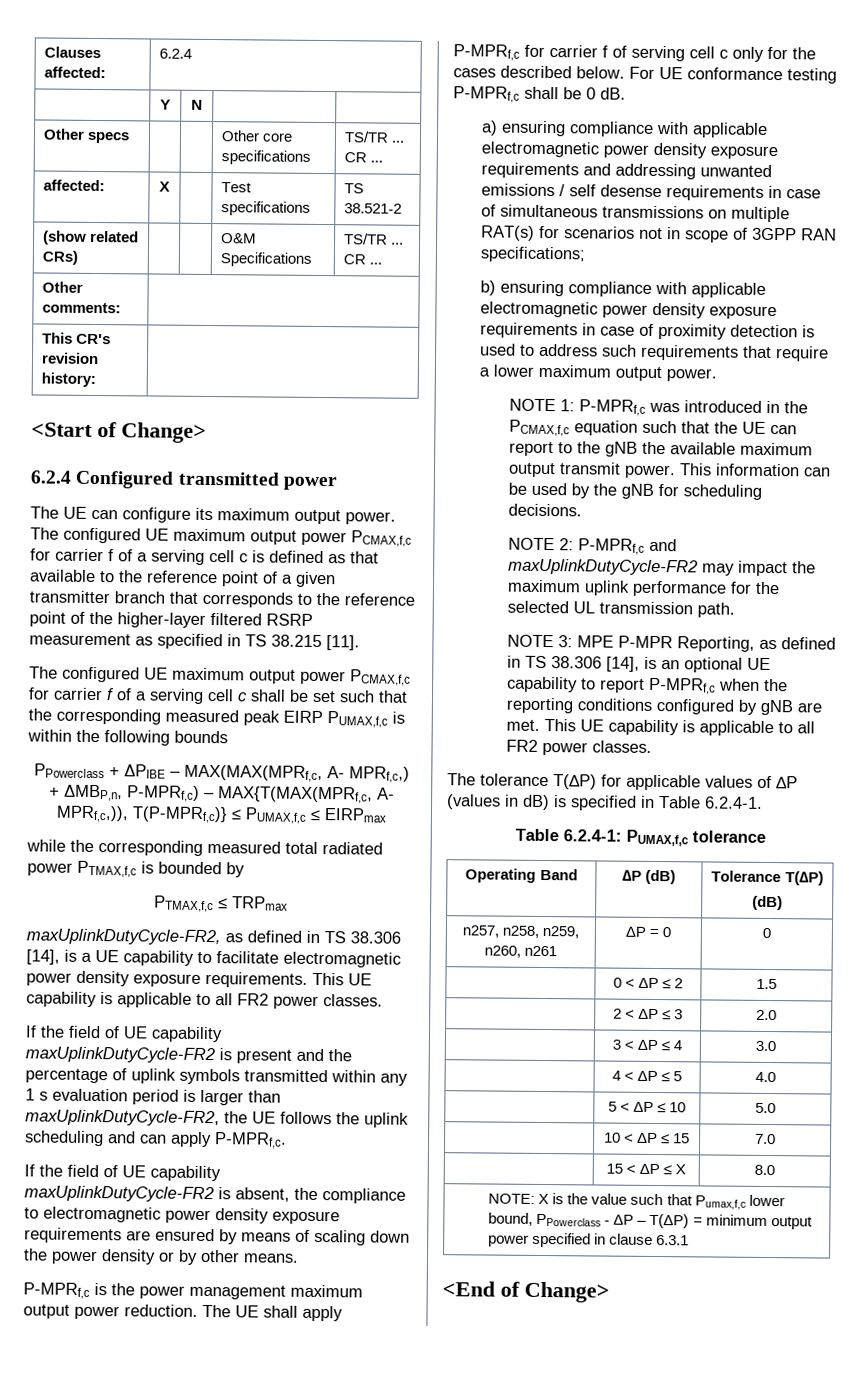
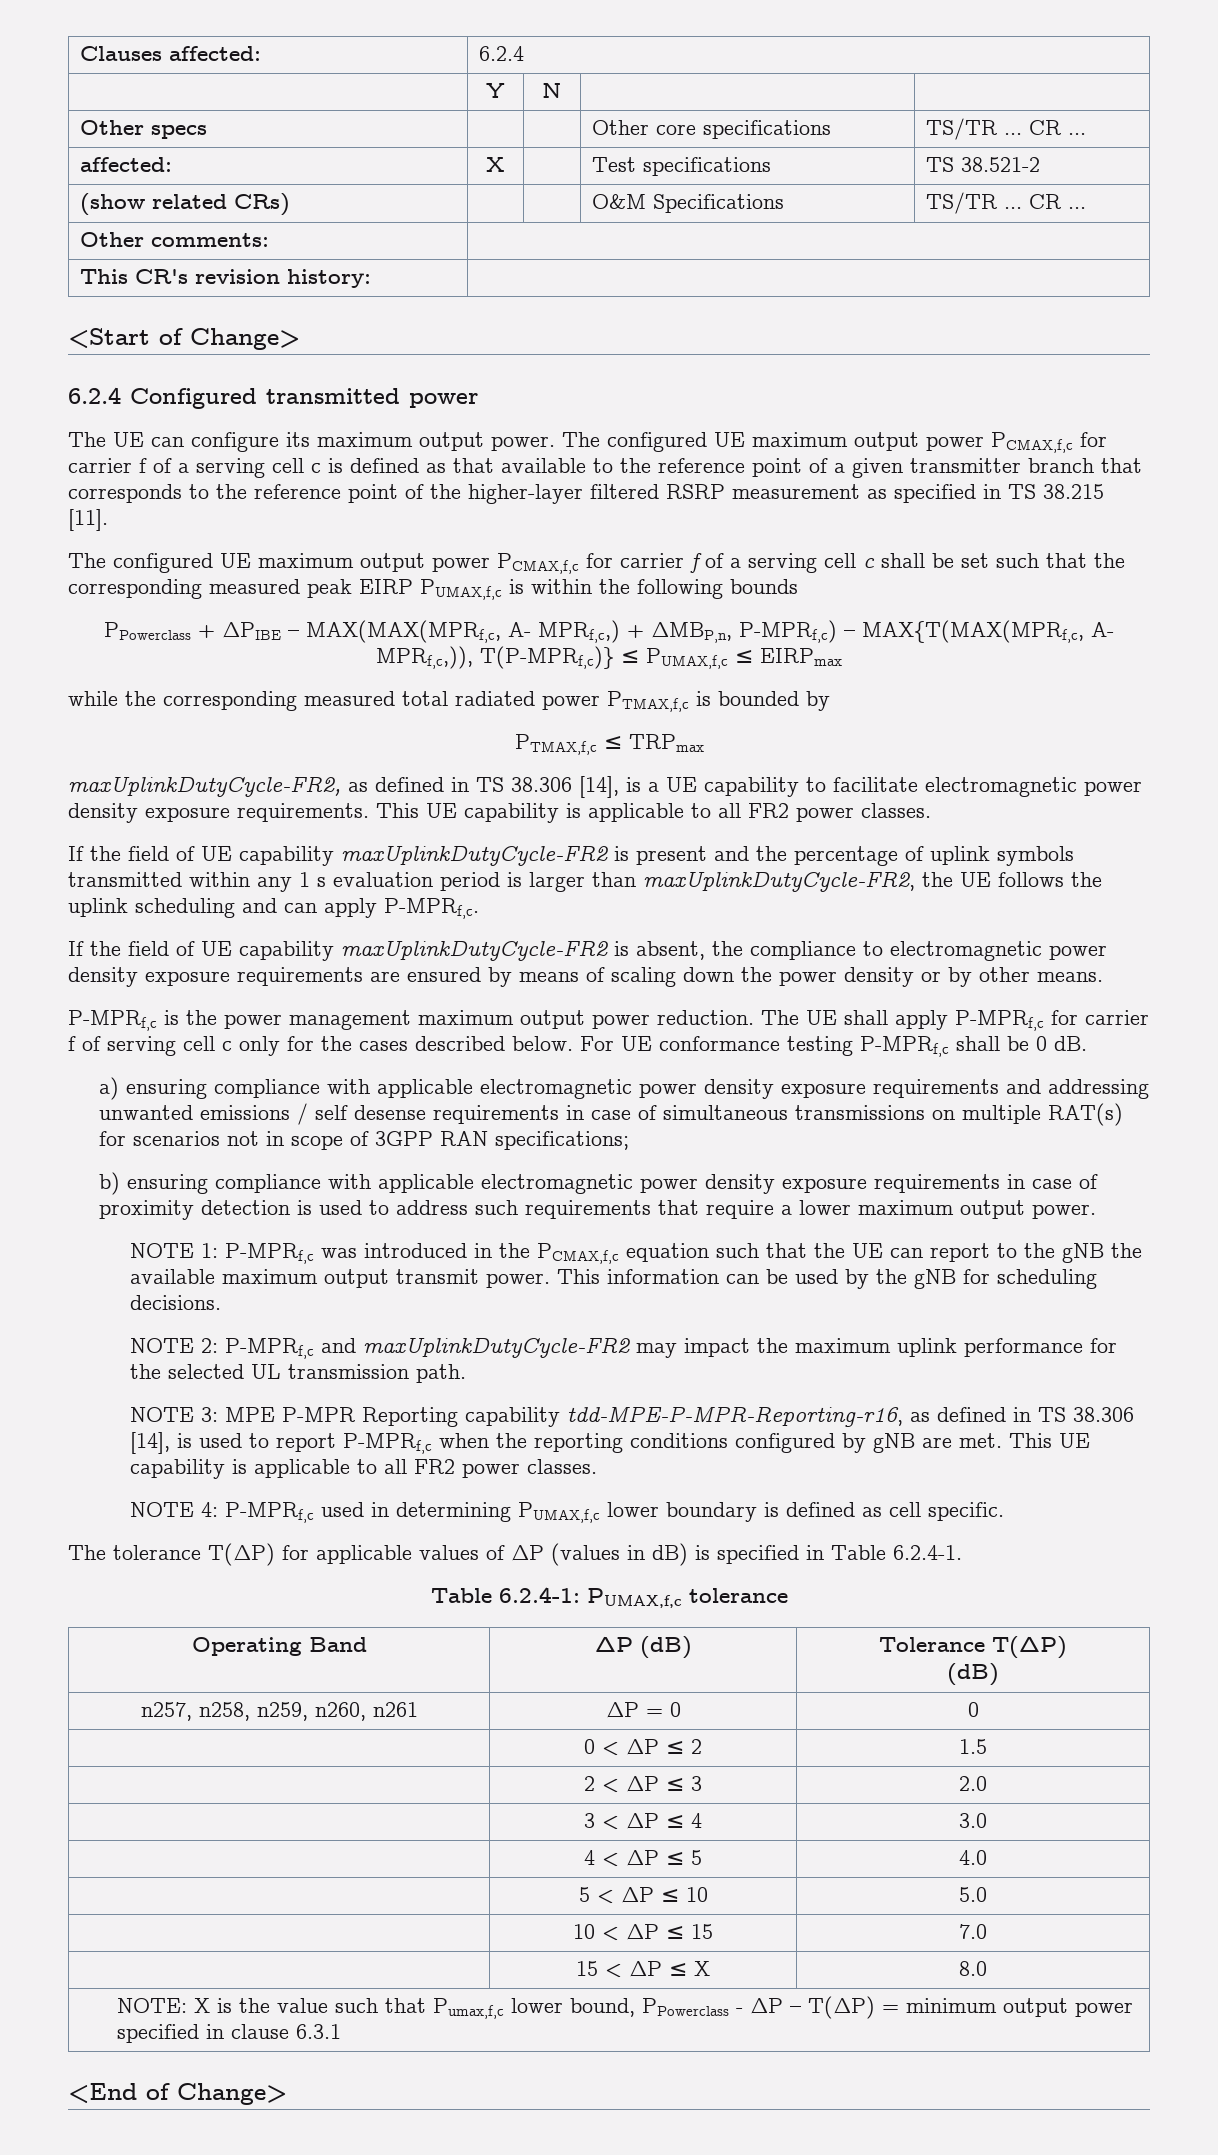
[676,636,836,652] [506,655,771,673] [506,676,578,693] Reporting, as defined in TS 38.306 [14], is an optional UE capability -> [361,1406,1134,1427] [129,1432,242,1454] Reporting capability tdd-MPE-P-MPR-Reporting-r16, as defined in TS 38.306 [14], is used
(652, 746) none -> [129,1502,1004,1523] // NOTE 4: P-MPRf,c used in determining PUMAX,f,c lower boundary is defined as cell specific.

